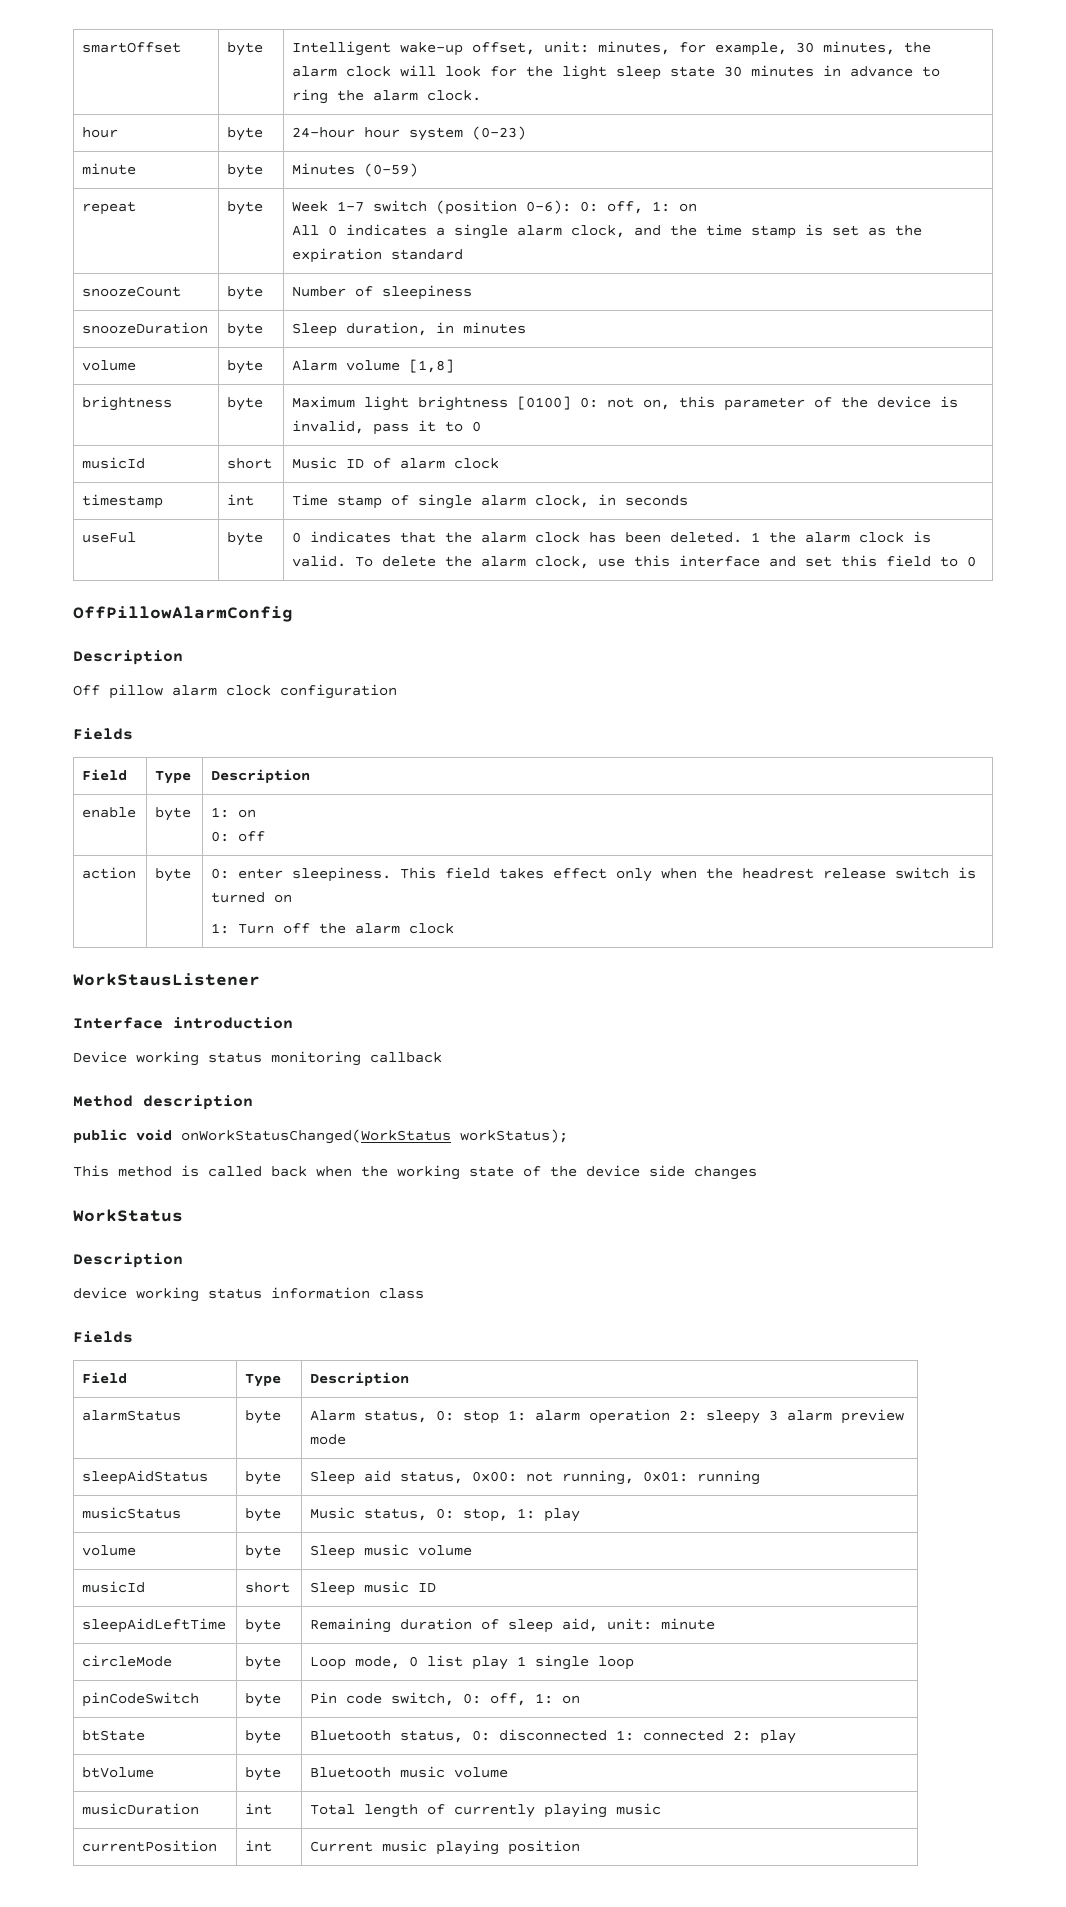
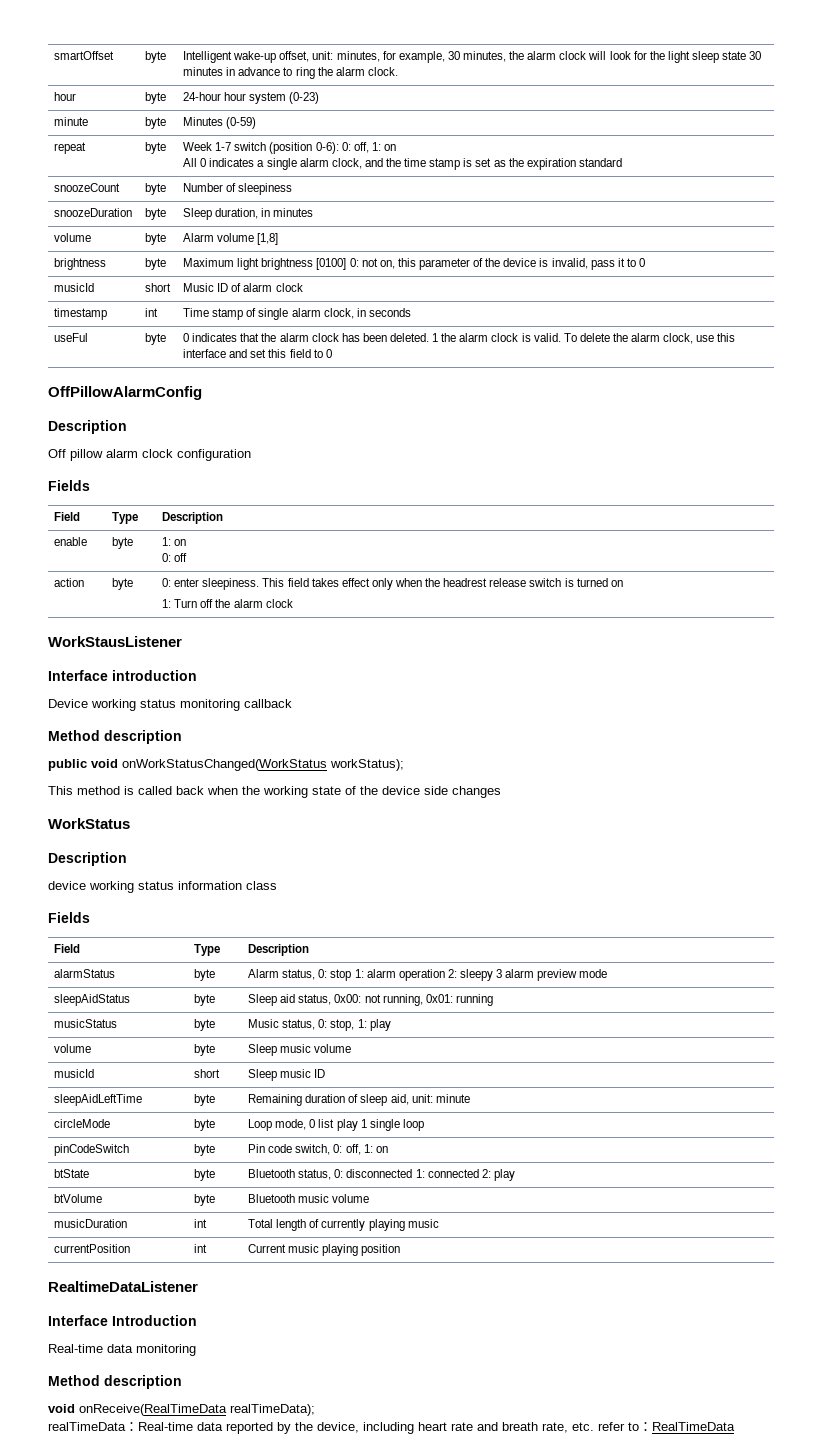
(581, 1847) none -> [48,1281,198,1292] [48,1315,197,1326] [48,1344,196,1356] [48,1375,182,1389] [48,1404,315,1416] [48,1422,735,1434] // RealtimeDataListener // Interface Introduction // Real-time data monitoring // Method description // void onReceive(RealTimeData realTimeData); // realTimeData：Real-time data reported by the device, including heart rate and breath rate, etc. refer to：RealTimeData

